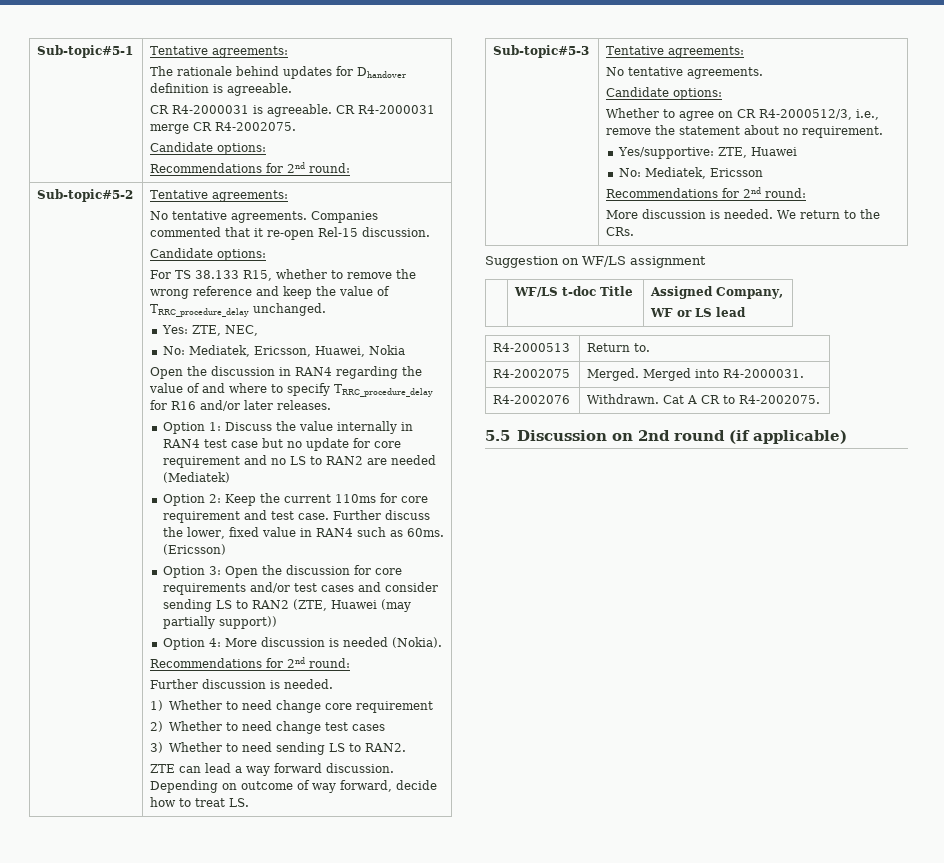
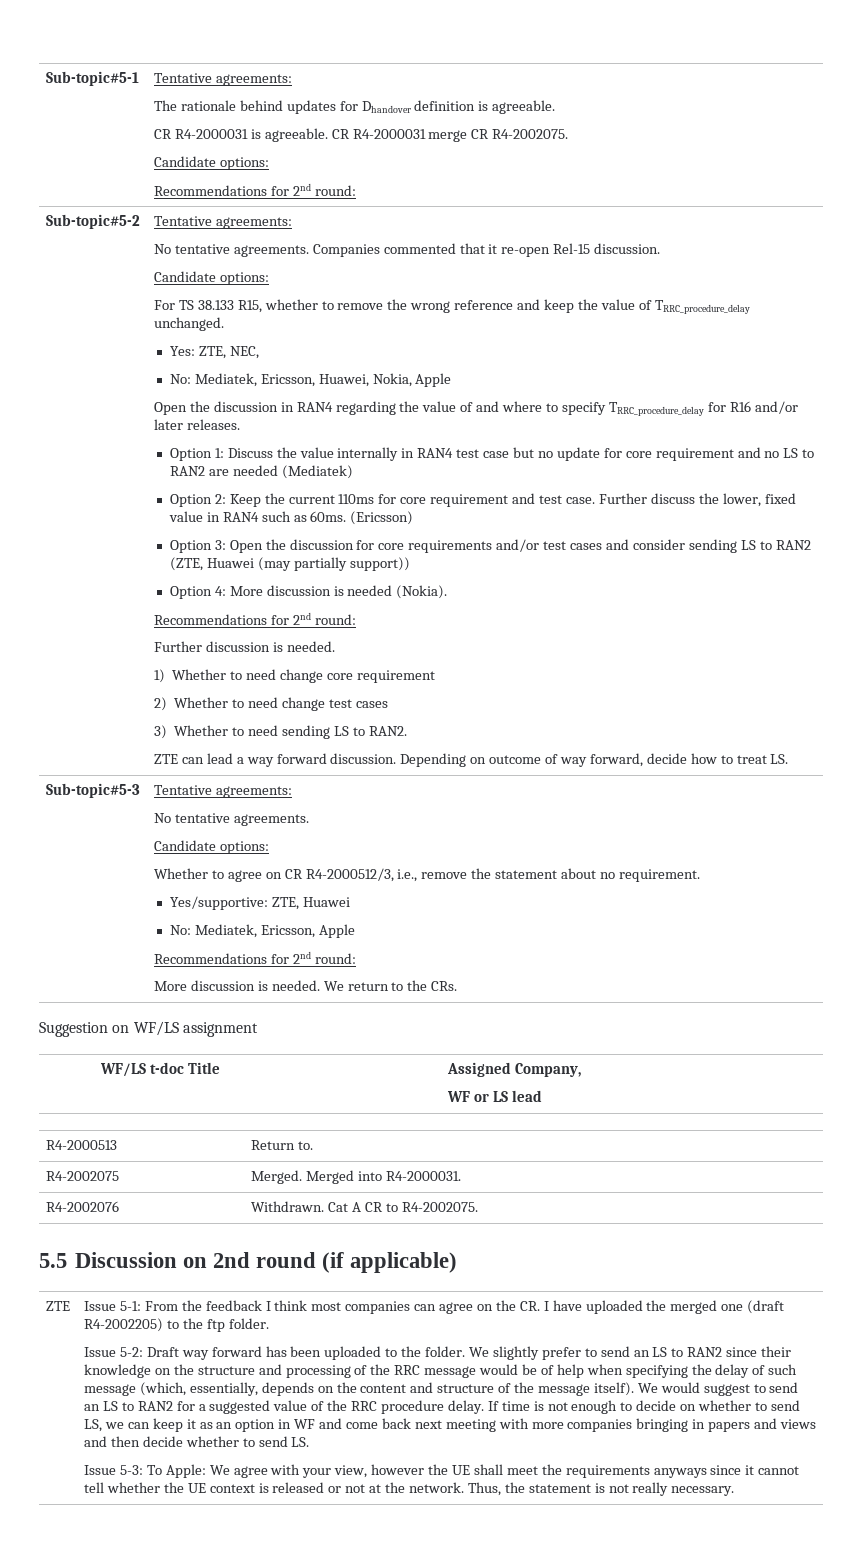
[368,345,405,355] Nokia -> [372,373,452,387] Nokia, Apple
[709,168,763,177] Ericsson -> [260,924,355,938] Ericsson, Apple
(847, 437) none -> [45,1301,70,1311] [83,1300,785,1314] [83,1318,269,1332] [83,1346,792,1360] [83,1364,798,1378] [83,1382,799,1396] [83,1400,800,1414] [83,1418,817,1432] [83,1436,310,1447] [83,1464,800,1478] [83,1482,735,1496] // ZTE | Issue 5-1: From the feedback I think most companies can agree on the CR. I have uploaded the merged one (draft R4-2002205) to the ftp folder. // Issue 5-2: Draft way forward has been uploaded to the folder. We slightly prefer to send an LS to RAN2 since their knowledge on the structure and processing of the RRC message would be of help when specifying the delay of such message (which, essentially, depends on the content and structure of the message itself). We would suggest to send an LS to RAN2 for a suggested value of the RRC procedure delay. If time is not enough to decide on whether to send LS, we can keep it as an option in WF and come back next meeting with more companies bringing in papers and views and then decide whether to send LS. // Issue 5-3: To Apple: We agree with your view, however the UE shall meet the requirements anyways since it cannot tell whether the UE context is released or not at the network. Thus, the statement is not really necessary.

